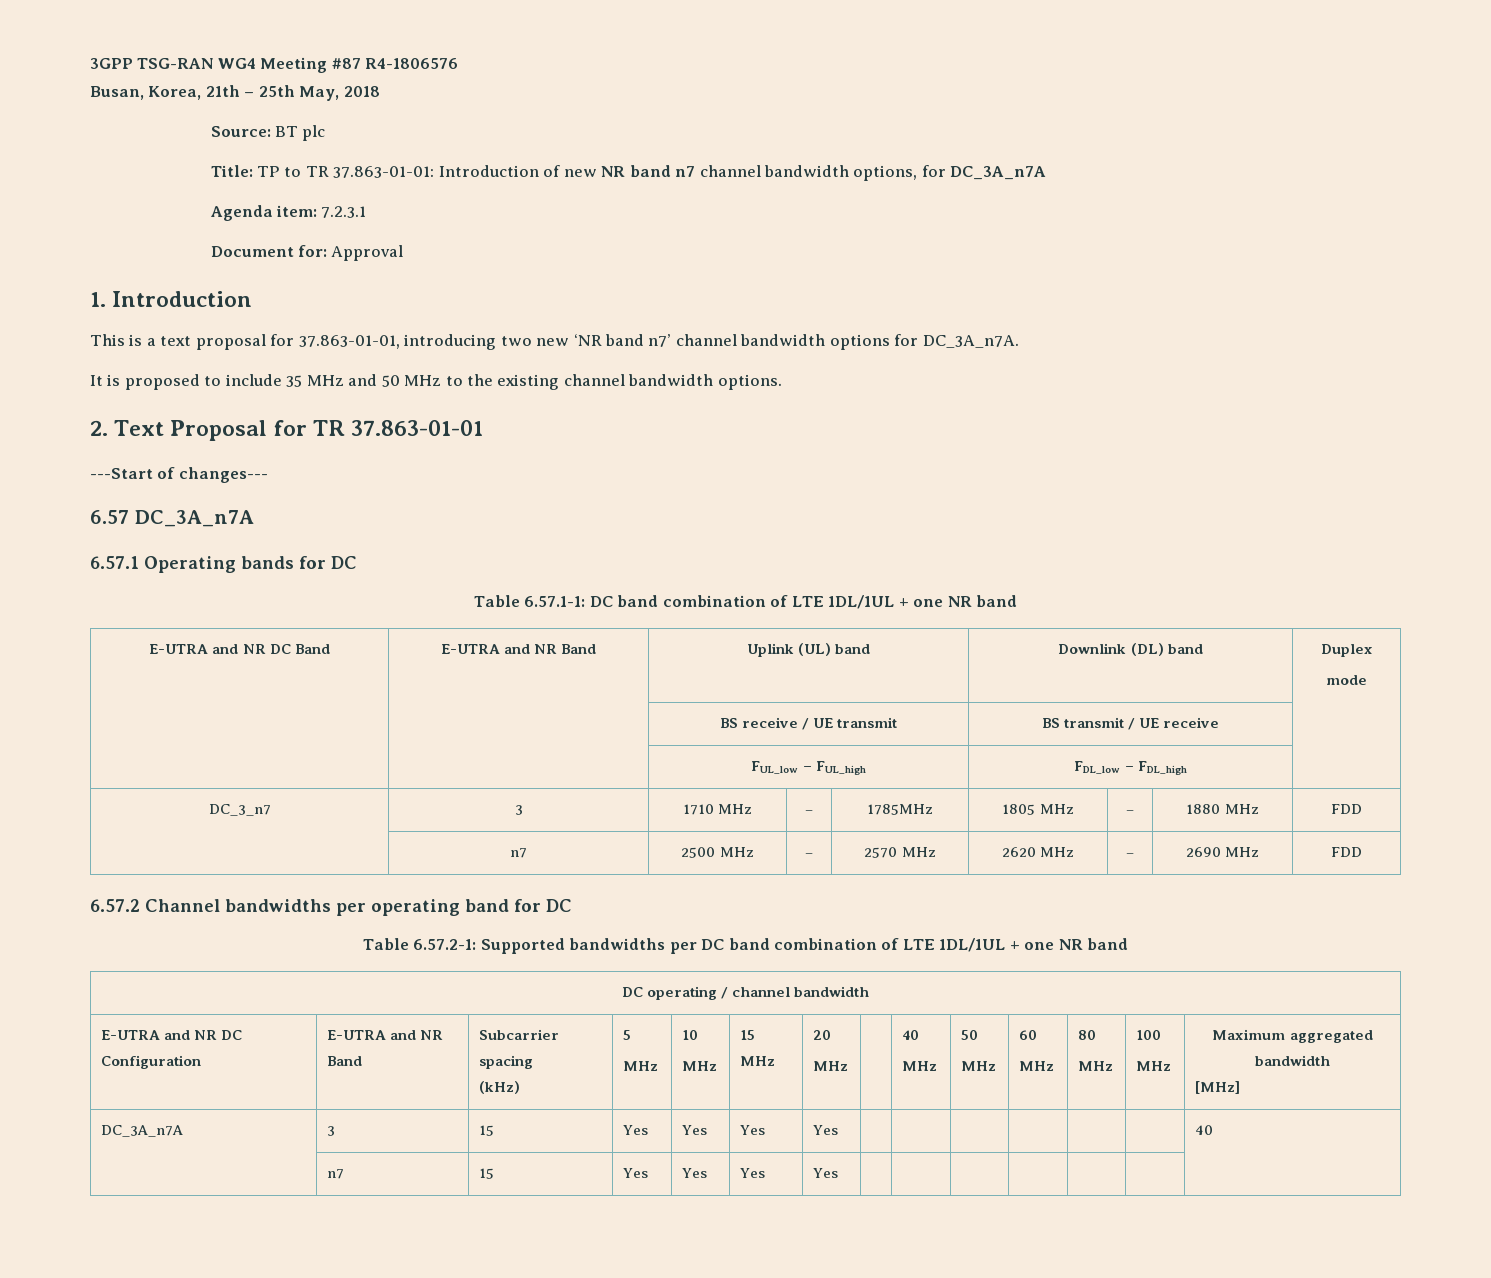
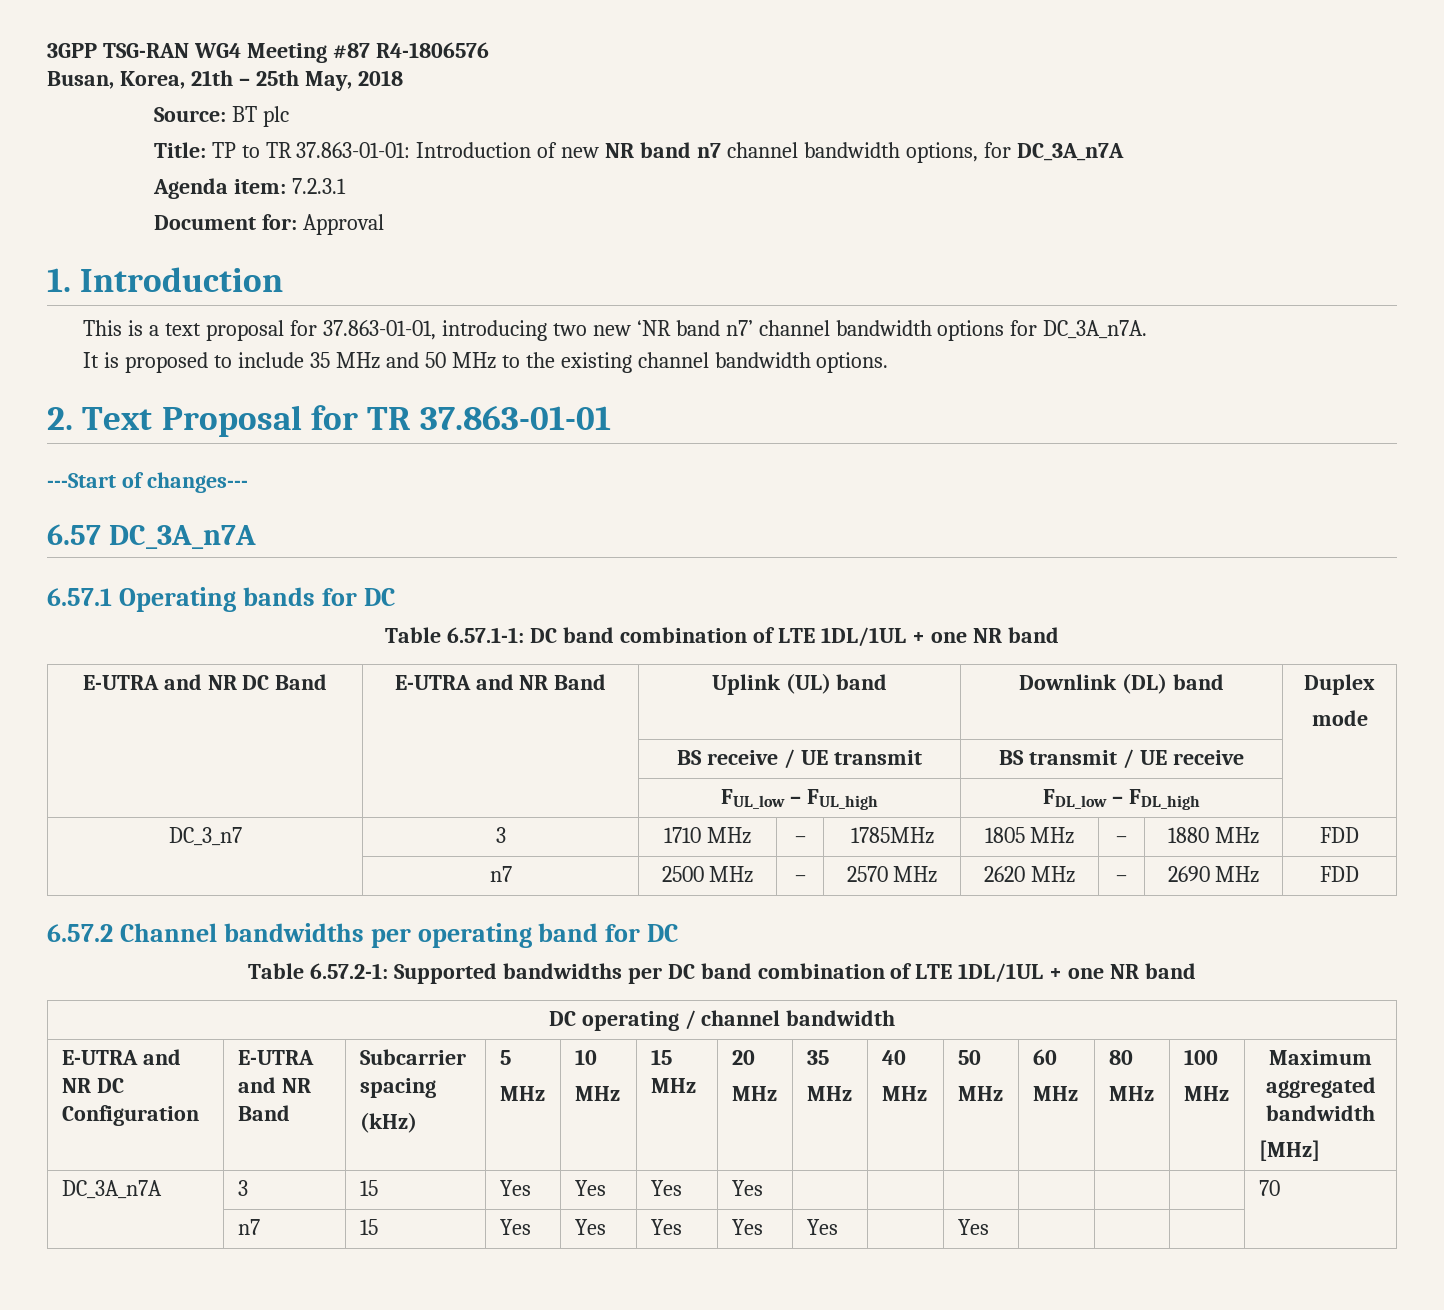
(849, 1066) none -> [806,1050,829,1065] [806,1086,852,1101] 35 // MHz
[1195,1125,1214,1135] 40 -> [1258,1180,1280,1196] 70
(839, 1173) | | -> [806,1219,838,1235] [957,1219,989,1235] Yes | | Yes

